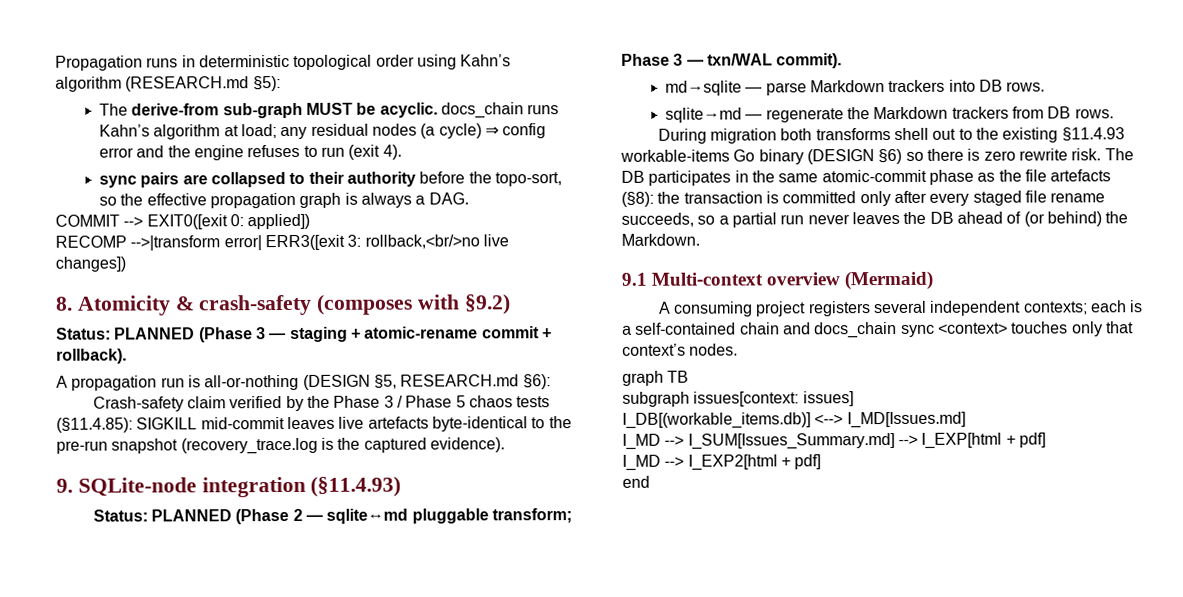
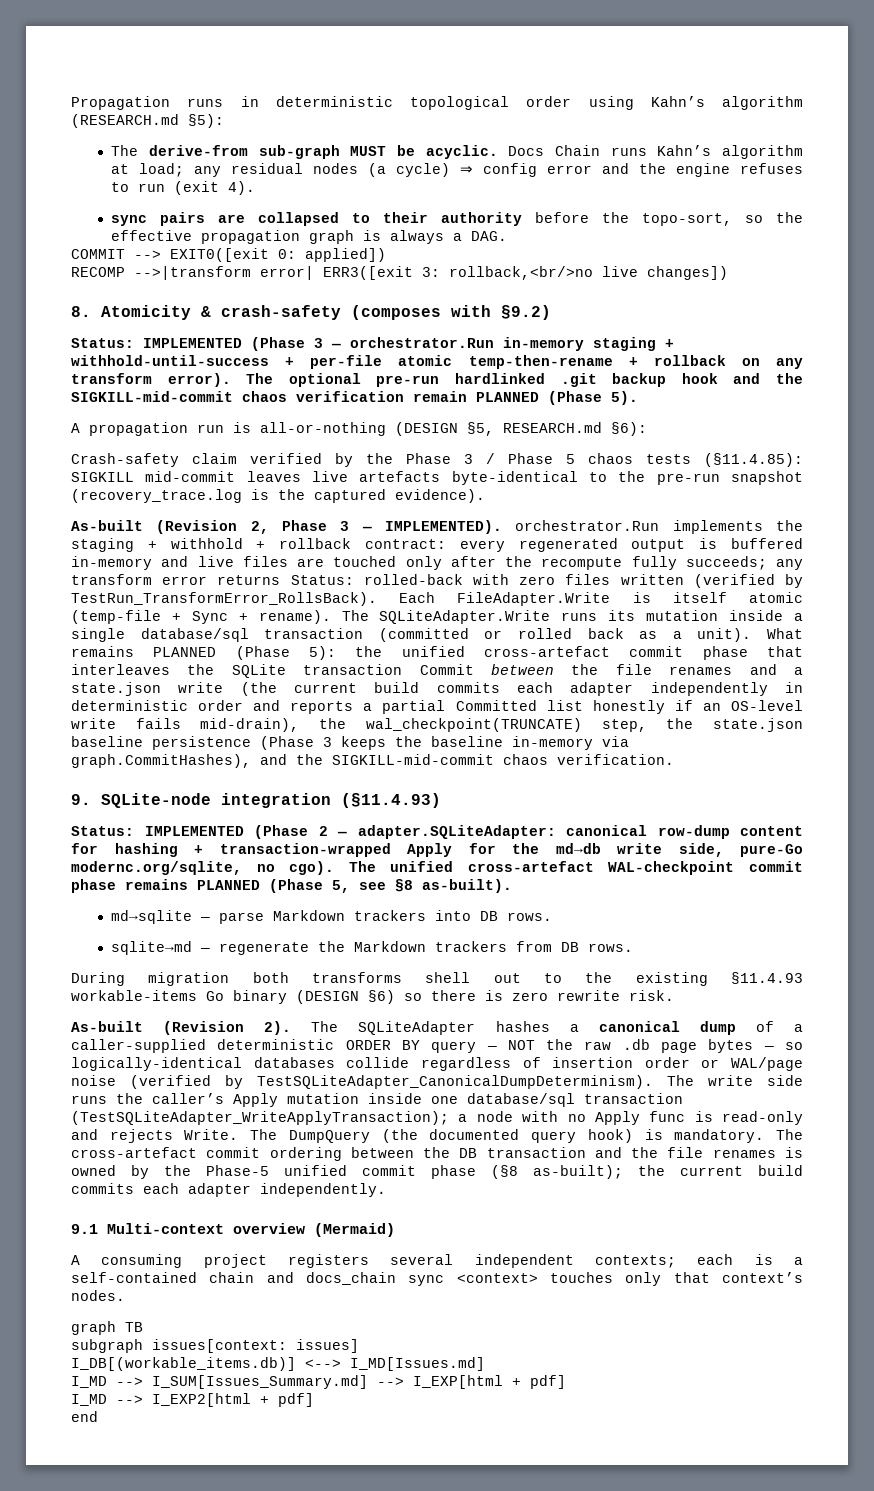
[440,102,524,119] docs_chain -> [508,145,601,156] Docs Chain
[114,327,196,340] PLANNED -> [143,338,242,348] IMPLEMENTED
[289,326,552,343] [56,348,127,364] staging + atomic-rename commit + rollback). -> [350,337,674,351] [71,355,803,369] [71,373,804,387] [71,391,638,405] orchestrator.Run in-memory staging + withhold-until-success + per-file atomic temp-then-rename + rollback on any transform error). The optional pre-run hardlinked .git backup hook and the SIGKILL-mid-commit chaos verification remain PLANNED (Phase 5).
(505, 445) none -> [71,520,803,534] [71,538,803,552] [71,556,803,570] [71,574,803,588] [71,592,804,606] [71,610,803,624] [71,628,804,642] [71,646,804,660] [71,664,803,678] [71,682,803,696] [71,700,803,714] [71,718,803,732] [71,736,629,750] [71,754,674,768] // As-built (Revision 2, Phase 3 — IMPLEMENTED). orchestrator.Run implements the staging + withhold + rollback contract: every regenerated output is buffered in-memory and live files are touched only after the recompute fully succeeds; any transform error returns Status: rolled-back with zero files written (verified by TestRun_TransformError_RollsBack). Each FileAdapter.Write is itself atomic (temp-file + Sync + rename). The SQLiteAdapter.Write runs its mutation inside a single database/sql transaction (committed or rolled back as a unit). What remains PLANNED (Phase 5): the unified cross-artefact commit phase that interleaves the SQLite transaction Commit between the file renames and a state.json write (the current build commits each adapter independently in deterministic order and reports a partial Committed list honestly if an OS-level write fails mid-drain), the wal_checkpoint(TRUNCATE) step, the state.json baseline persistence (Phase 3 keeps the baseline in-memory via graph.CommitHashes), and the SIGKILL-mid-commit chaos verification.
[151,509,233,522] PLANNED -> [144,826,244,836] IMPLEMENTED
[326,508,572,524] [621,53,843,69] sqlite↔md pluggable transform; Phase 3 — txn/WAL commit). -> [357,825,803,839] [71,843,803,857] [71,861,803,875] [71,879,512,893] adapter.SQLiteAdapter: canonical row-dump content for hashing + transaction-wrapped Apply for the md→db write side, pure-Go modernc.org/sqlite, no cgo). The unified cross-artefact WAL-checkpoint commit phase remains PLANNED (Phase 5, see §8 as-built).
[1104,148,1134,161] [621,169,1112,186] [621,190,1106,207] [621,211,1129,228] [621,233,700,246] The DB participates in the same atomic-commit phase as the file artefacts (§8): the transaction is committed only after every staged file rename succeeds, so a partial run never leaves the DB ahead of (or behind) the Markdown. -> [71,1021,804,1035] [71,1039,803,1053] [71,1057,803,1071] [71,1075,803,1089] [71,1093,683,1107] [71,1111,803,1125] [71,1129,804,1143] [71,1147,803,1161] [71,1165,803,1179] [71,1183,386,1197] // As-built (Revision 2). The SQLiteAdapter hashes a canonical dump of a caller-supplied deterministic ORDER BY query — NOT the raw .db page bytes — so logically-identical databases collide regardless of insertion order or WAL/page noise (verified by TestSQLiteAdapter_CanonicalDumpDeterminism). The write side runs the caller’s Apply mutation inside one database/sql transaction (TestSQLiteAdapter_WriteApplyTransaction); a node with no Apply func is read-only and rejects Write. The DumpQuery (the documented query hook) is mandatory. The cross-artefact commit ordering between the DB transaction and the file renames is owned by the Phase-5 unified commit phase (§8 as-built); the current build commits each adapter independently.

